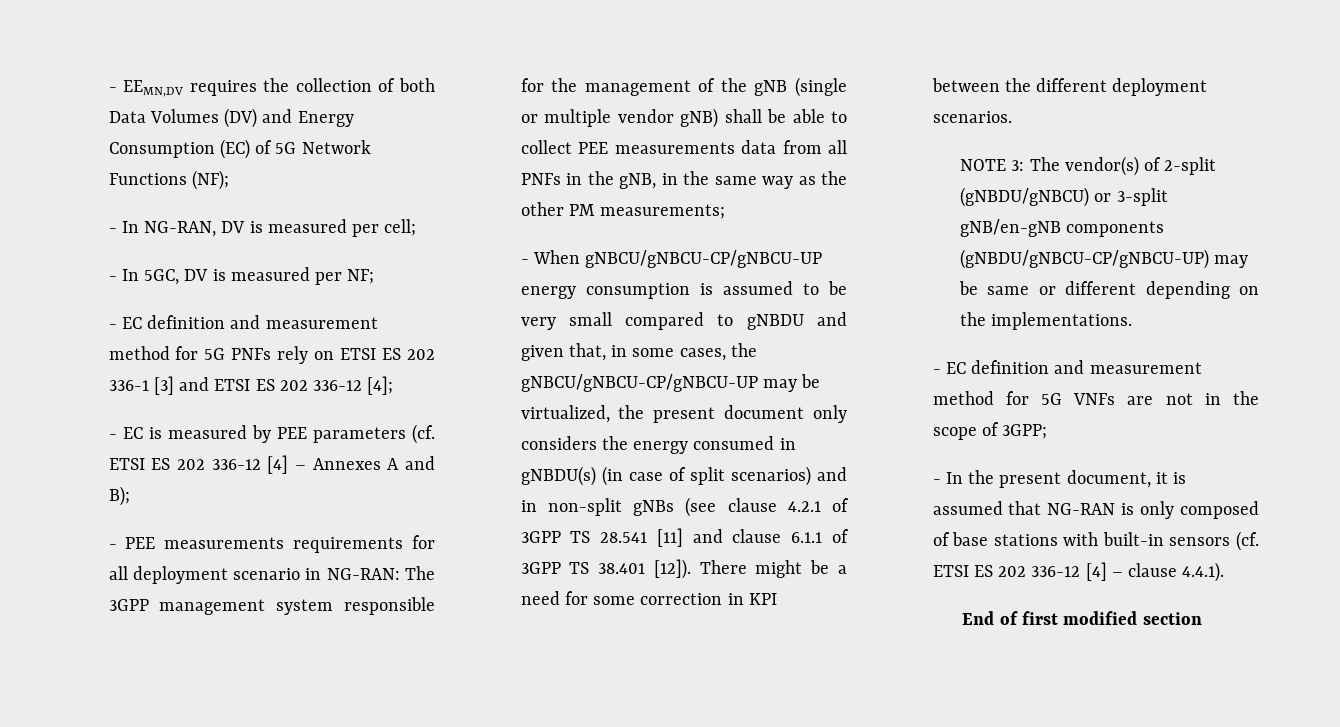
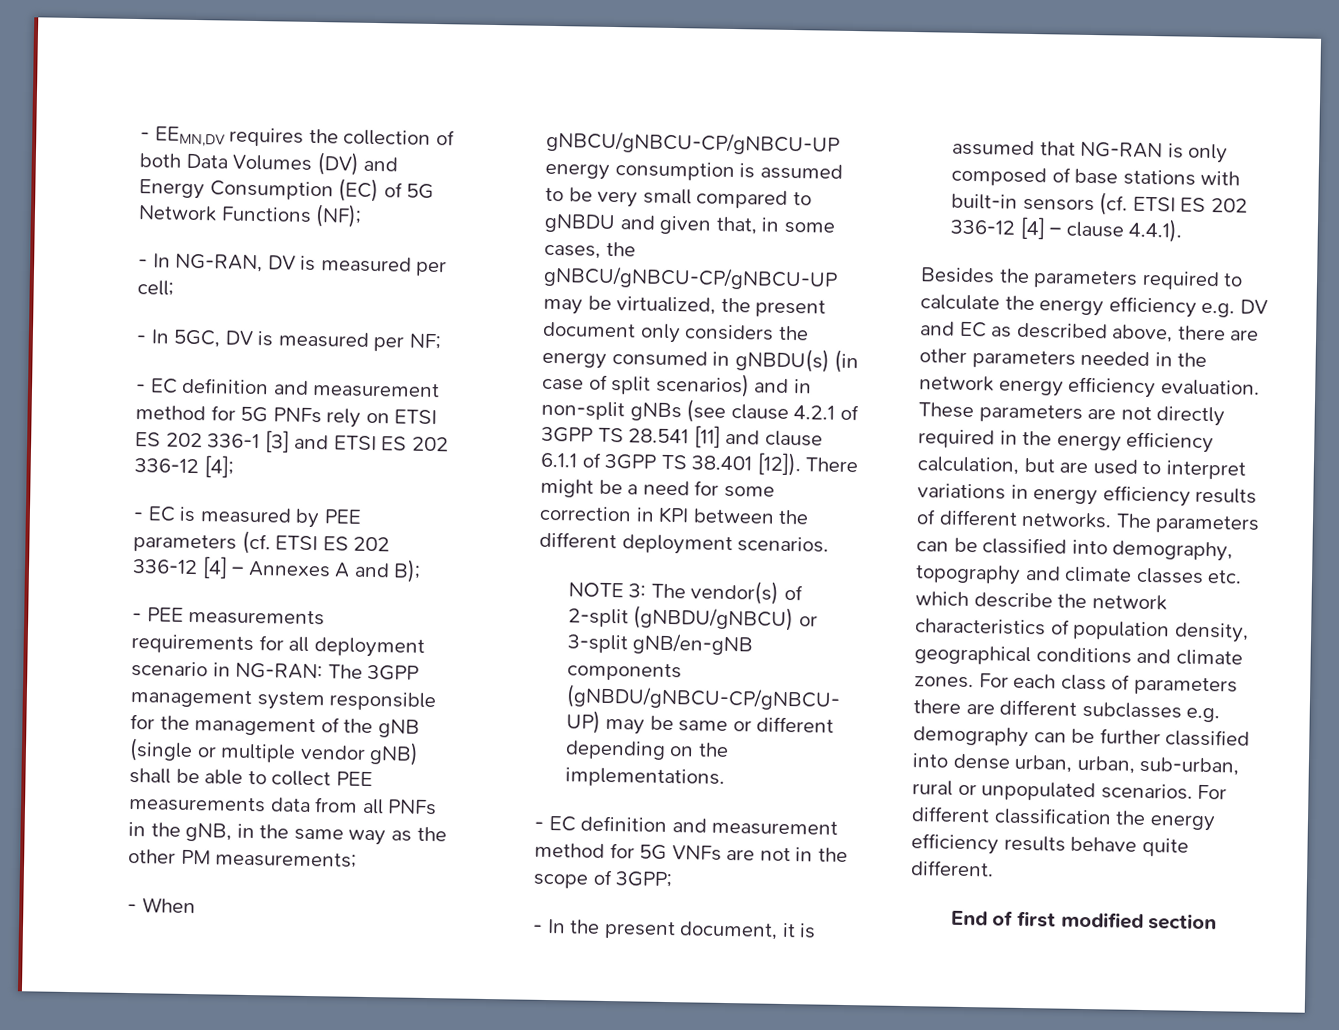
(1225, 572) none -> [920,267,1244,291] [920,294,1268,318] [920,321,1260,343] [919,348,1208,369] [919,375,1260,399] [918,402,1226,427] [918,429,1215,454] [917,456,1246,480] [917,483,1258,507] [916,509,1261,534] [916,537,1234,562] [915,564,1243,585] [915,591,1167,611] [915,618,1249,643] [914,645,1243,666] [914,673,1238,696] [913,699,1221,723] [913,726,1251,748] [912,753,1240,776] [912,780,1228,802] [911,806,1216,832] [911,833,1189,857] [911,860,994,877] // Besides the parameters required to calculate the energy efficiency e.g. DV and EC as described above, there are other parameters needed in the network energy efficiency evaluation. These parameters are not directly required in the energy efficiency calculation, but are used to interpret variations in energy efficiency results of different networks. The parameters can be classified into demography, topography and climate classes etc. which describe the network characteristics of population density, geographical conditions and climate zones. For each class of parameters there are different subclasses e.g. demography can be further classified into dense urban, urban, sub-urban, rural or unpopulated scenarios. For different classification the energy efficiency results behave quite different.

